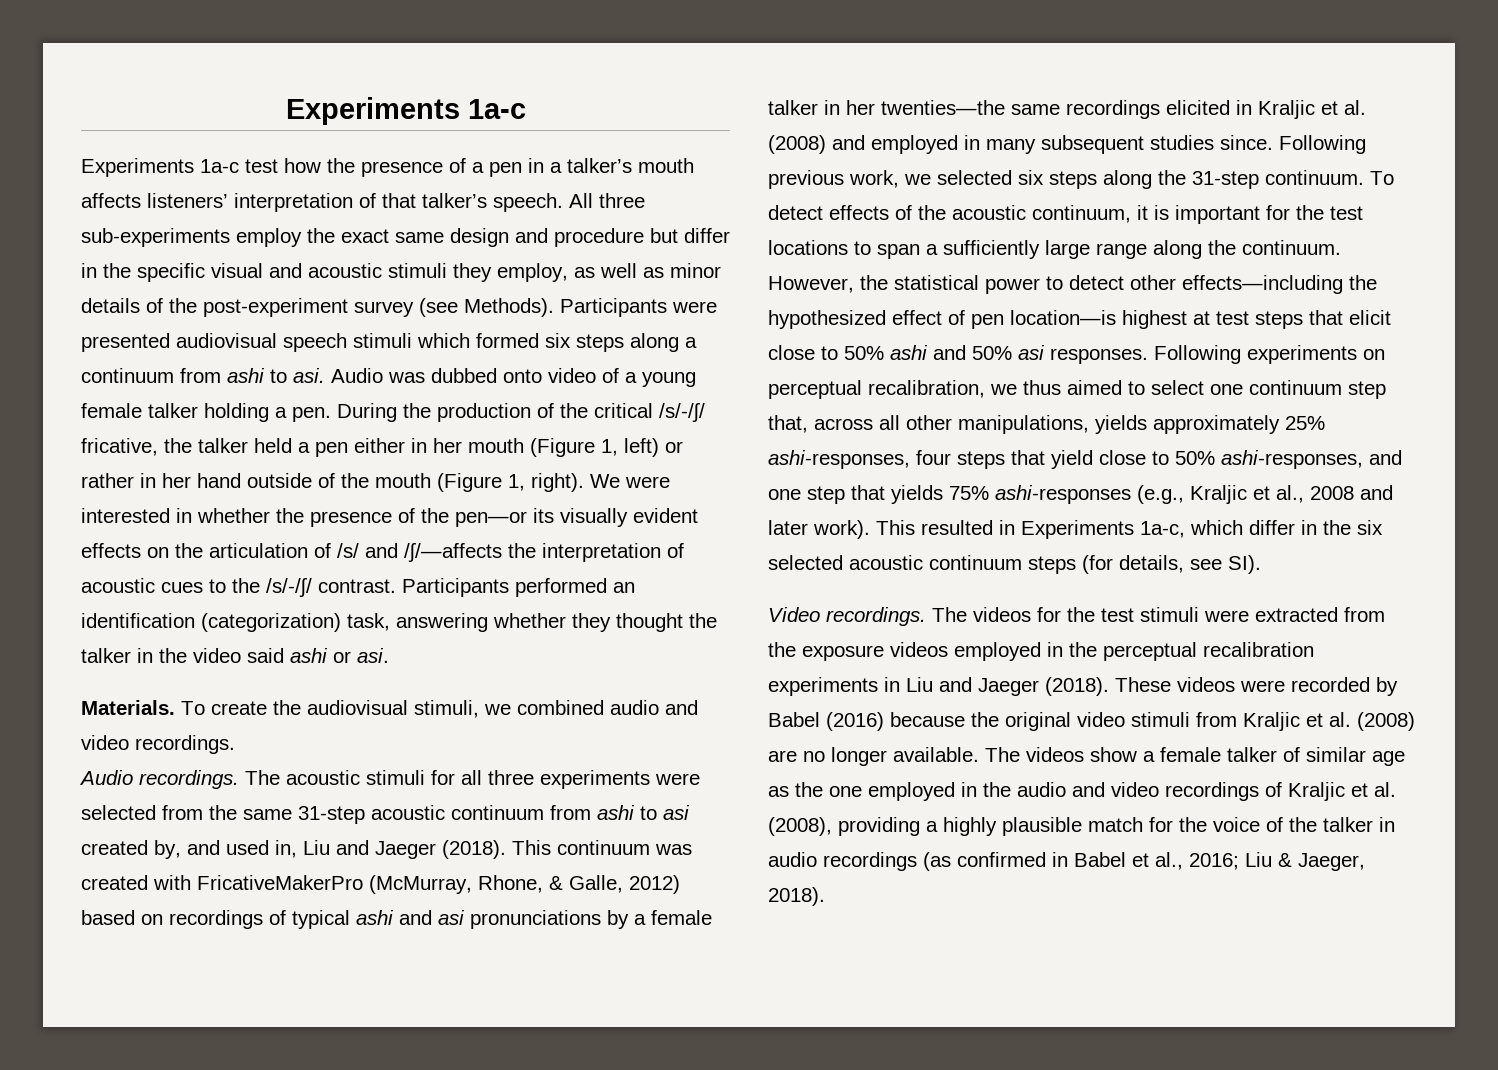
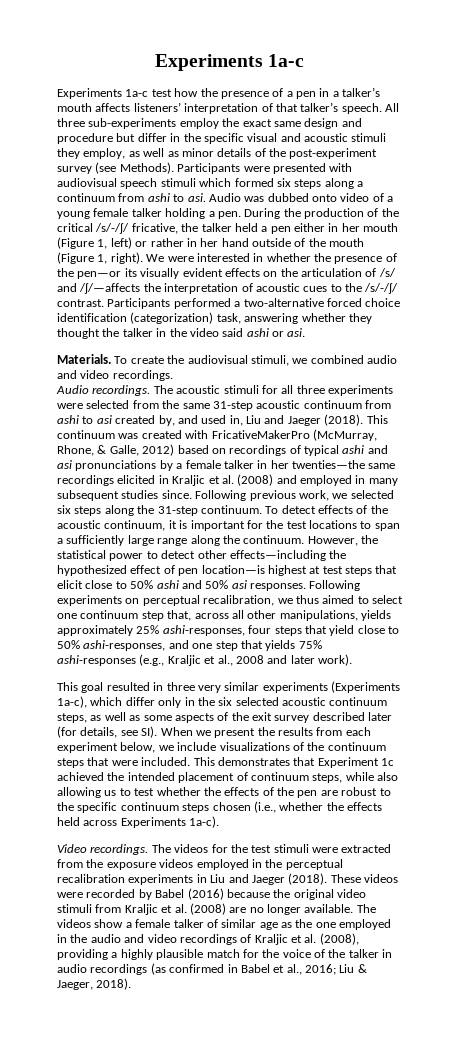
(170, 342) none -> [329,163,353,172] with
[613,582,635,593] an -> [234,298,401,307] a two-alternative forced choice
[876,520,1185,539] This resulted in Experiments 1a-c, -> [57,681,400,693] [57,696,87,708] // This goal resulted in three very similar experiments (Experiments 1a-c),
(1295, 527) none -> [158,697,182,708] only
[1028,555,1261,574] steps (for details, see SI). -> [57,712,393,723] [57,726,371,738] [57,742,386,753] [57,757,394,768] [57,772,398,783] [57,787,391,798] [57,801,382,813] [57,816,220,828] steps, as well as some aspects of the exit survey described later (for details, see SI). When we present the results from each experiment below, we include visualizations of the continuum steps that were included. This demonstrates that Experiment 1c achieved the intended placement of continuum steps, while also allowing us to test whether the effects of the pen are robust to the specific continuum steps chosen (i.e., whether the effects held across Experiments 1a-c).

